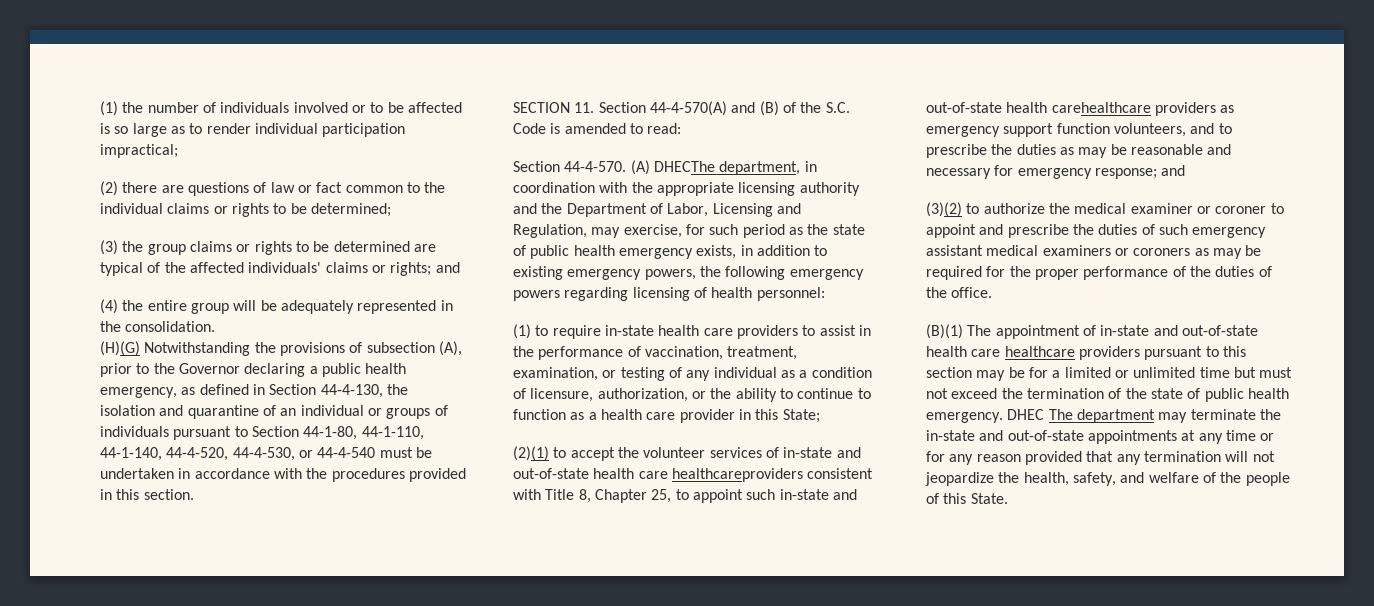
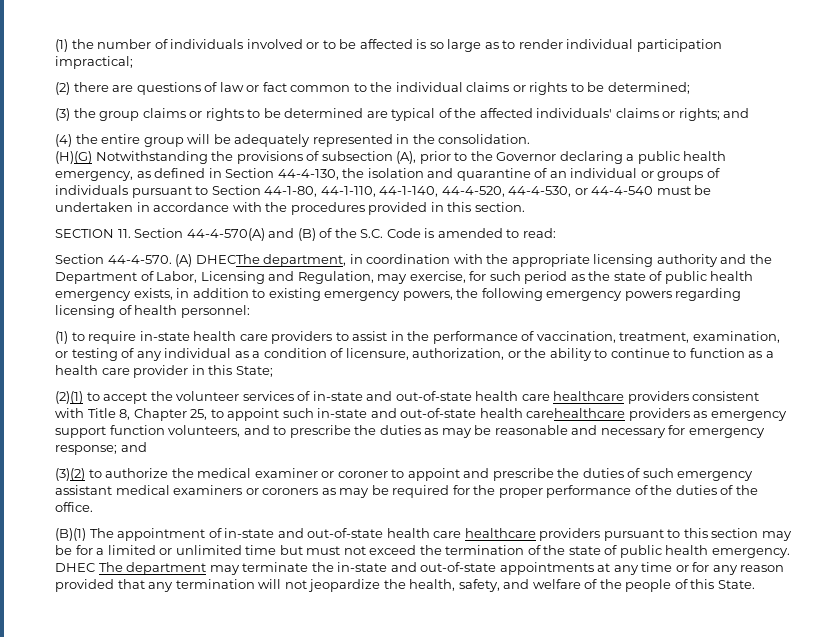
[671,468,803,482] healthcareproviders -> [553,391,689,404] healthcare providers

